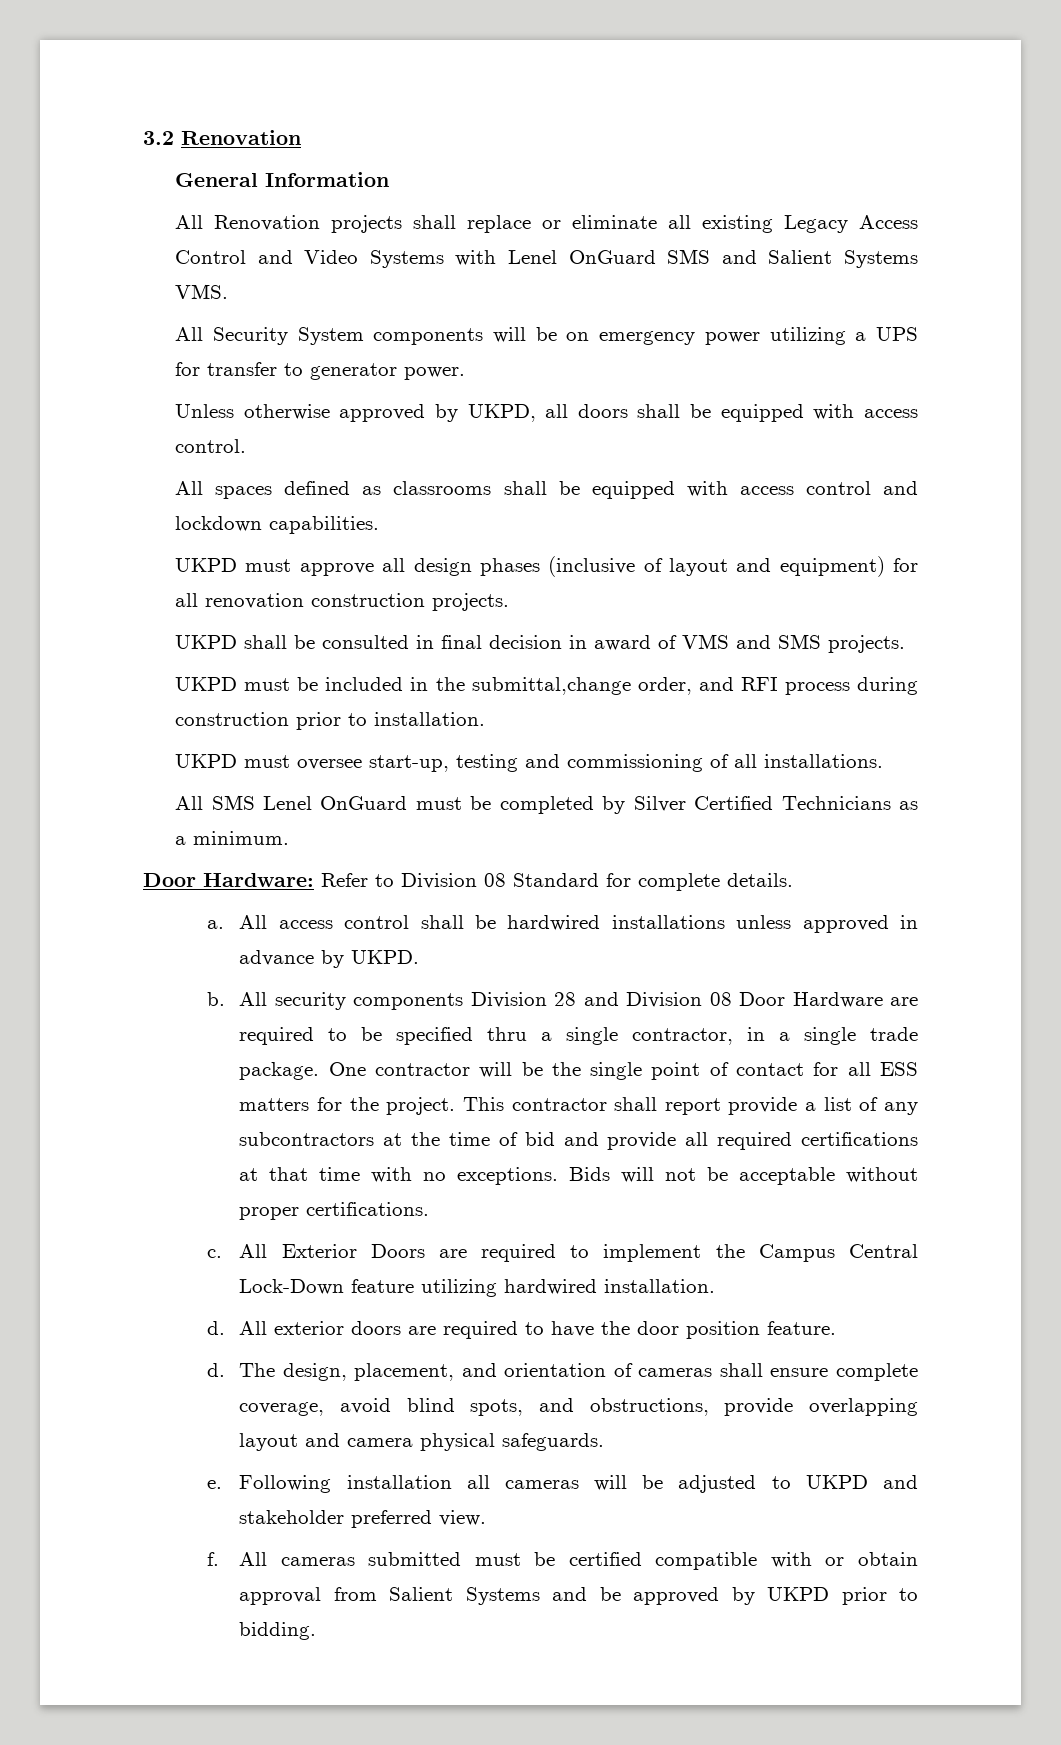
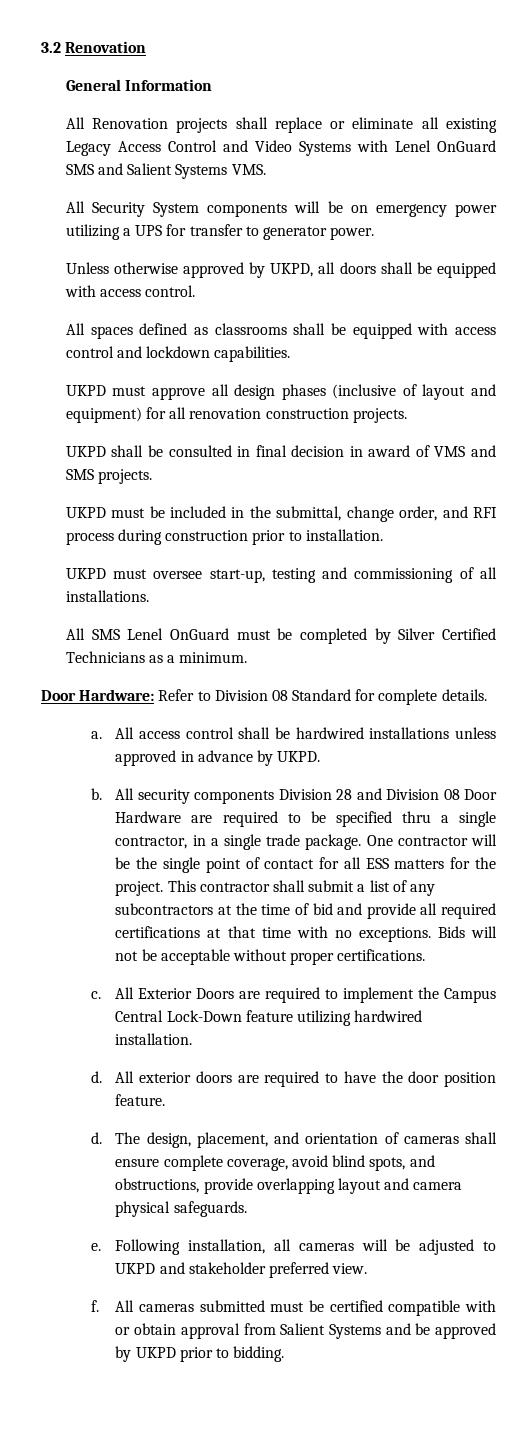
[471,677,631,695] submittal,change -> [276,506,394,522] submittal, change
[664,1097,798,1115] report provide -> [308,880,355,892] submit
[346,1475,452,1489] installation -> [188,1239,266,1254] installation,

